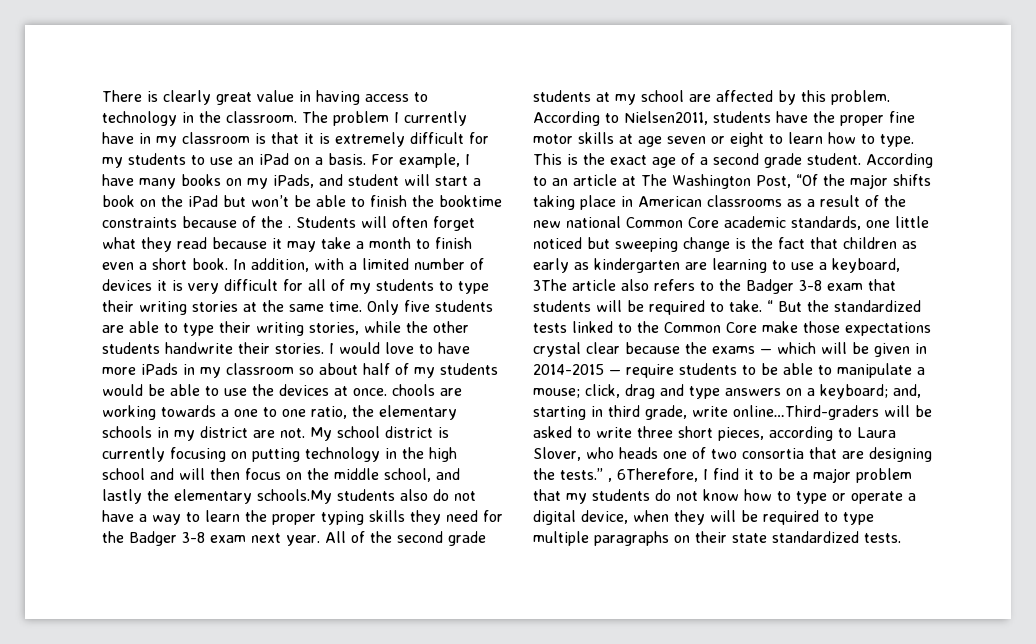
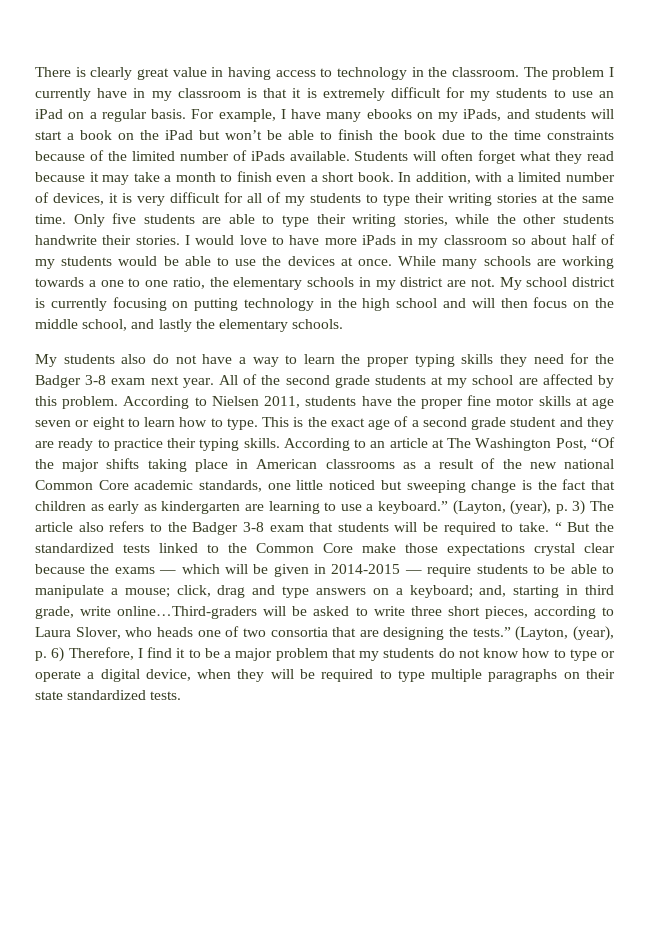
(323, 161) none -> [101,109,147,122] regular
[181,174,221,186] books -> [366,109,412,119] ebooks
[348,174,399,186] student -> [534,109,586,119] students
[439,195,502,207] [102,216,291,228] booktime constraints because of the . -> [404,130,614,140] [35,150,350,161] book due to the time constraints because of the limited number of iPads available.
[102,279,152,291] devices -> [53,193,104,205] devices,
[392,384,435,396] chools -> [398,256,531,269] While many schools
[257,489,332,504] schools.My -> [292,319,344,329] [35,354,57,367] schools. // My
[624,111,708,125] Nielsen2011, -> [211,396,301,408] Nielsen 2011,
[807,153,861,165] student. -> [510,417,614,430] [35,438,280,451] student and they are ready to practice their typing skills.
[832,258,900,273] [533,279,567,291] keyboard, 3The -> [378,500,615,515] keyboard.” (Layton, (year), p. 3) The
[607,468,698,482] , 6Therefore, -> [515,626,615,641] [35,647,134,662] (Layton, (year), p. 6) Therefore,

